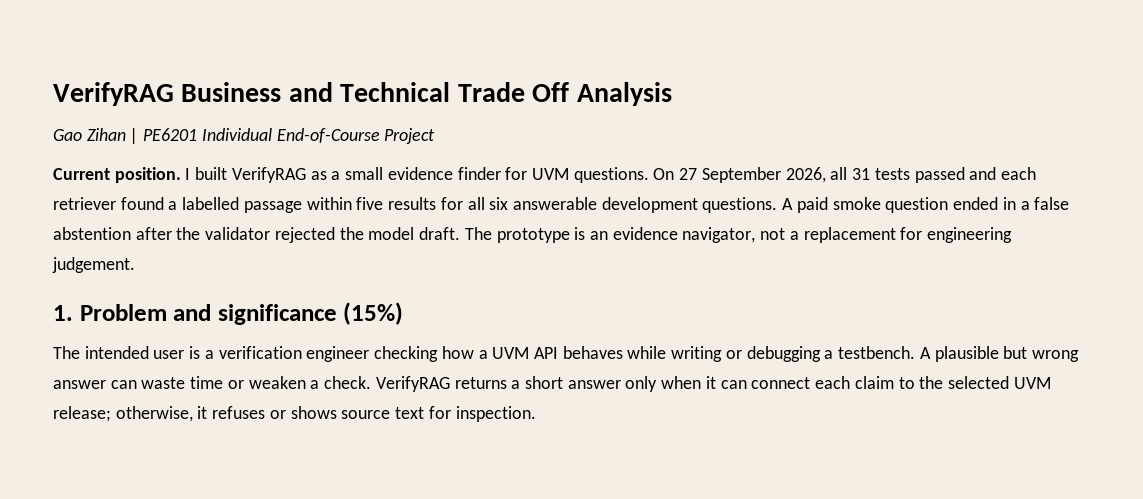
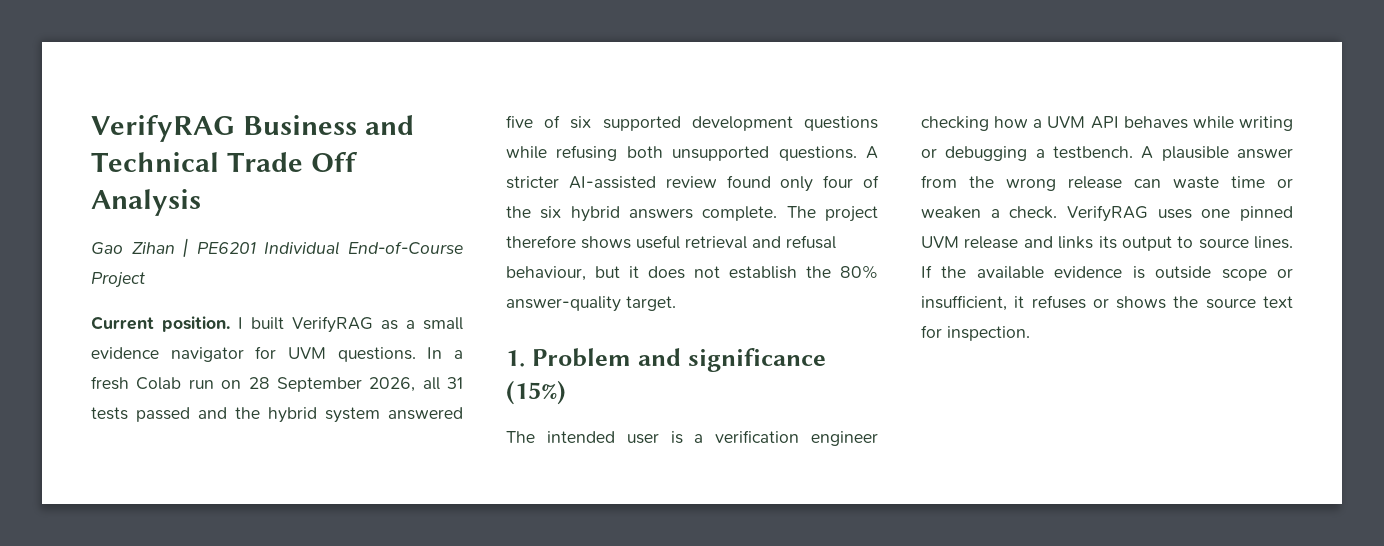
[457,167,501,180] finder -> [170,347,244,362] navigator
[653,168,698,180] On 27 -> [427,347,463,359] [91,376,270,390] In a fresh Colab run on 28
[1000,167,1036,180] [53,197,1070,213] [53,227,1013,243] [52,257,135,273] each retriever found a labelled passage within five results for all six answerable development questions. A paid smoke question ended in a false abstention after the validator rejected the model draft. The prototype is an evidence navigator, not a replacement for engineering judgement. -> [235,407,463,423] [506,115,878,131] [506,145,878,161] [506,175,879,192] [506,206,878,222] [506,235,836,249] [506,265,878,281] [506,296,676,312] the hybrid system answered five of six supported development questions while refusing both unsupported questions. A stricter AI-assisted review found only four of the six hybrid answers complete. The project therefore shows useful retrieval and refusal behaviour, but it does not establish the 80% answer-quality target.
[1003,346,1079,362] [53,380,106,389] but wrong answer -> [1237,148,1293,159] [921,175,1122,191] answer from the wrong release
[454,376,1051,392] [53,406,193,422] returns a short answer only when it can connect each claim to the selected UVM release; otherwise, -> [1157,206,1293,221] [921,236,1293,251] [921,265,1293,281] [921,295,1007,311] uses one pinned UVM release and links its output to source lines. If the available evidence is outside scope or insufficient,
(337, 412) none -> [1173,296,1199,308] the

